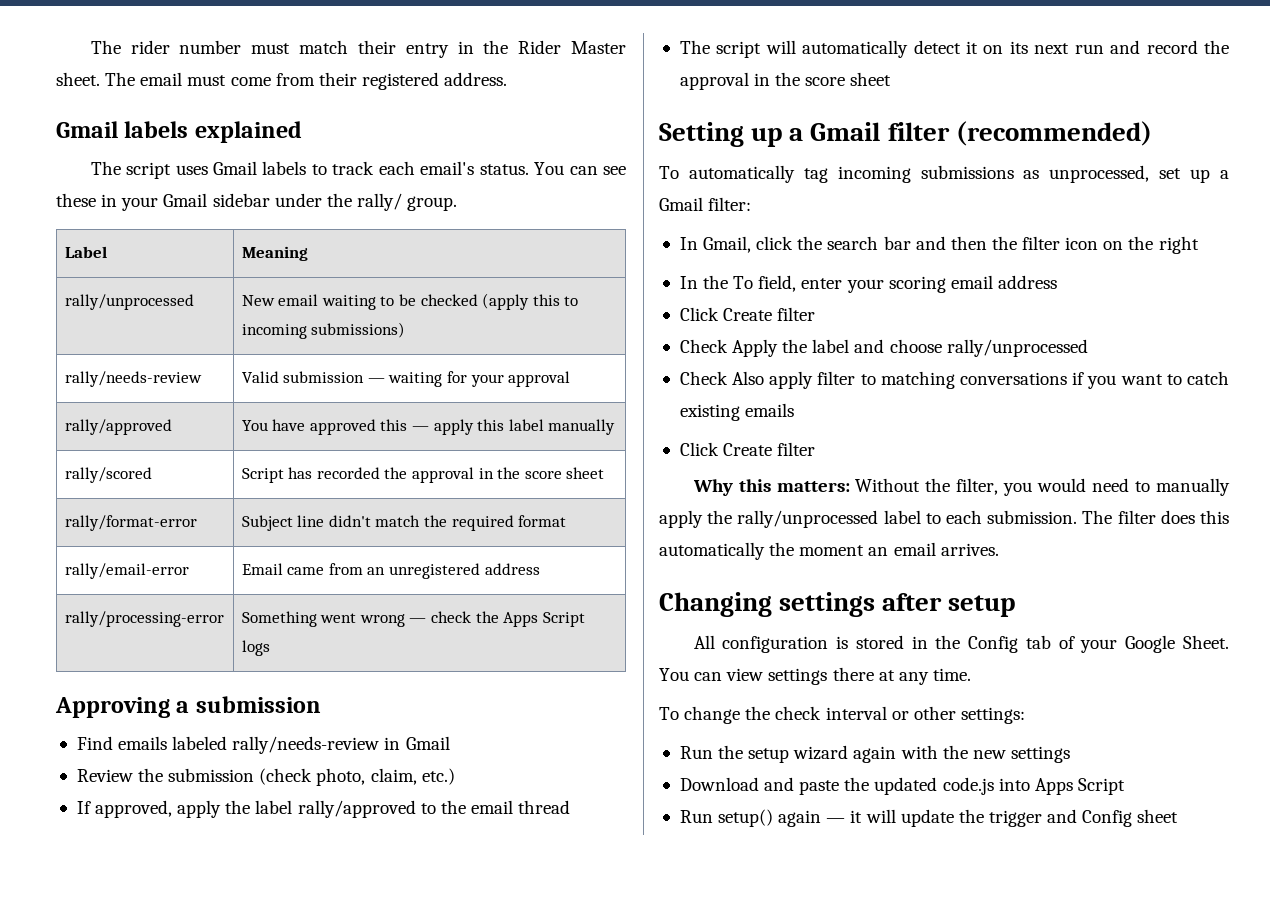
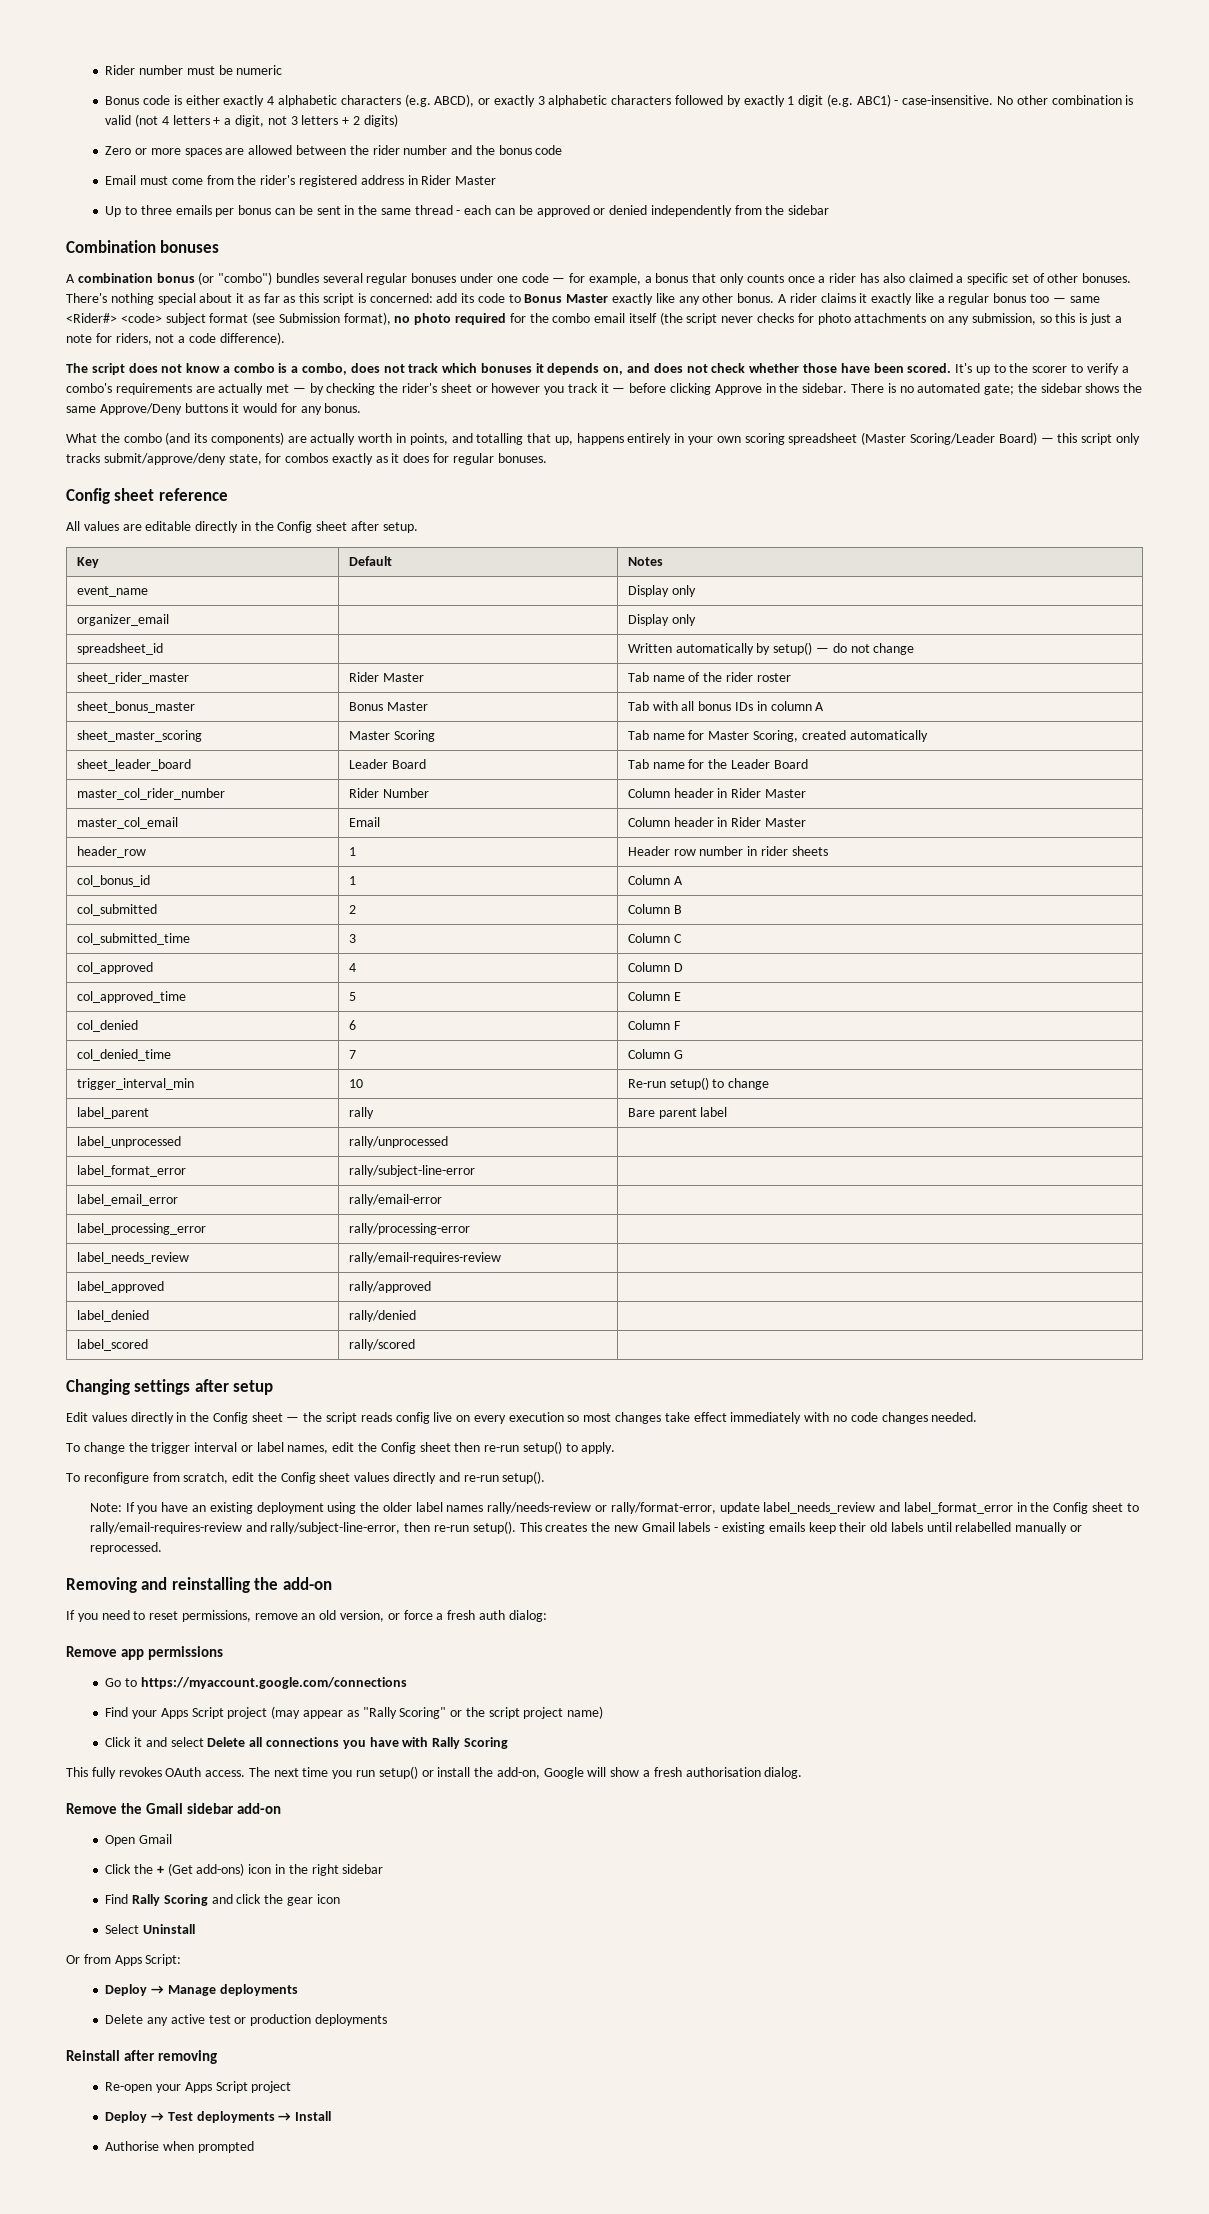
[90,40,626,58] [56,72,508,90] [56,121,302,143] [90,161,626,179] [56,193,458,211] [64,246,107,258] [241,246,308,261] [64,294,194,310] [241,293,579,310] [241,322,406,339] [64,371,202,387] [241,371,571,387] [64,419,172,435] [241,419,616,435] [64,467,152,483] [241,467,605,483] [64,515,197,531] [241,515,567,531] [64,563,189,579] [241,563,540,579] [64,611,224,627] [241,611,585,627] [241,640,270,656] [55,696,321,718] [76,736,450,754] [76,768,455,786] [76,800,571,818] [679,40,1229,58] [679,72,892,90] [659,121,1152,147] [659,165,1229,183] [659,197,752,211] [679,236,1199,254] [679,275,1057,293] [679,307,816,321] [679,339,1088,357] [679,371,1229,389] [679,403,795,421] [679,442,816,456] [692,478,1231,496] [659,510,1229,528] [659,542,999,560] [659,592,1016,617] [693,635,1229,653] [659,667,971,685] The rider number must match their entry in the Rider Master sheet. The email must come from their registered address. // Gmail labels explained // The script uses Gmail labels to track each email's status. You can see these in your Gmail sidebar under the rally/ group. // Label | Meaning // rally/unprocessed | New email waiting to be checked (apply this to incoming submissions) // rally/needs-review | Valid submission — waiting for your approval // rally/approved | You have approved this — apply this label manually // rally/scored | Script has recorded the approval in the score sheet // rally/format-error | Subject line didn't match the required format // rally/email-error | Email came from an unregistered address // rally/processing-error | Something went wrong — check the Apps Script logs // Approving a submission // Find emails labeled rally/needs-review in Gmail // Review the submission (check photo, claim, etc.) // If approved, apply the label rally/approved to the email thread // The script will automatically detect it on its next run and record the approval in the score sheet // Setting up a Gmail filter (recommended) // To automatically tag incoming submissions as unprocessed, set up a Gmail filter: // In Gmail, click the search bar and then the filter icon on the right // In the To field, enter your scoring email address // Click Create filter // Check Apply the label and choose rally/unprocessed // Check Also apply filter to matching conversations if you want to catch existing emails // Click Create filter // Why this matters: Without the filter, you would need to manually apply the rally/unprocessed label to each submission. The filter does this automatically the moment an email arrives. // Changing settings after setup // All configuration is stored in the Config tab of your Google Sheet. You can view settings there at any time. -> [105,65,283,75] [105,94,1134,107] [105,114,398,127] [105,145,563,157] [105,175,497,187] [105,205,830,217] [66,240,220,253] [66,272,1132,285] [66,293,1100,305] [66,312,1122,325] [66,332,285,345] [66,363,1129,375] [66,383,1143,395] [66,403,362,415] [66,432,1140,445] [66,453,547,465] [66,488,228,504] [66,521,418,533] [76,557,99,568] [348,556,392,566] [627,557,663,566] [76,586,148,597] [627,585,696,597] [76,614,169,626] [627,614,696,626] [76,643,163,655] [627,642,915,655] [76,672,189,684] [348,672,424,682] [627,672,791,682] [76,701,195,713] [348,702,428,711] [627,701,825,711] [76,730,202,742] [348,730,435,742] [627,730,928,742] [76,759,191,771] [348,759,426,769] [627,759,808,769] [76,788,225,800] [348,788,429,798] [627,788,807,798] [76,817,178,829] [348,817,380,827] [627,817,807,827] [76,846,146,858] [348,847,356,856] [627,846,828,856] [76,875,150,887] [348,876,356,885] [627,875,683,885] [76,904,157,916] [348,905,356,914] [627,904,682,914] [76,933,190,945] [348,934,356,943] [627,933,682,943] [76,962,153,974] [348,963,356,972] [627,962,683,972] [76,991,186,1003] [348,992,356,1001] [627,991,681,1001] [76,1020,138,1032] [348,1020,356,1030] [627,1020,681,1030] [76,1049,171,1061] [348,1050,356,1059] [627,1049,683,1059] [76,1078,194,1090] [348,1079,363,1088] [627,1077,770,1090] [76,1107,149,1119] [348,1107,374,1119] [627,1107,728,1119] [76,1136,181,1148] [348,1136,448,1148] [76,1165,186,1177] [348,1165,475,1177] [76,1194,178,1206] [348,1194,442,1206] [76,1223,206,1235] [348,1223,470,1235] [76,1252,189,1264] [348,1252,501,1264] [76,1281,164,1293] [348,1281,431,1293] [76,1310,149,1322] [348,1310,416,1322] [76,1339,148,1351] [348,1339,415,1351] [66,1379,274,1395] [66,1412,978,1424] Rider number must be numeric // Bonus code is either exactly 4 alphabetic characters (e.g. ABCD), or exactly 3 alphabetic characters followed by exactly 1 digit (e.g. ABC1) - case-insensitive. No other combination is valid (not 4 letters + a digit, not 3 letters + 2 digits) // Zero or more spaces are allowed between the rider number and the bonus code // Email must come from the rider's registered address in Rider Master // Up to three emails per bonus can be sent in the same thread - each can be approved or denied independently from the sidebar // Combination bonuses // A combination bonus (or "combo") bundles several regular bonuses under one code — for example, a bonus that only counts once a rider has also claimed a specific set of other bonuses. There's nothing special about it as far as this script is concerned: add its code to Bonus Master exactly like any other bonus. A rider claims it exactly like a regular bonus too — same <Rider#> <code> subject format (see Submission format), no photo required for the combo email itself (the script never checks for photo attachments on any submission, so this is just a note for riders, not a code difference). // The script does not know a combo is a combo, does not track which bonuses it depends on, and does not check whether those have been scored. It's up to the scorer to verify a combo's requirements are actually met — by checking the rider's sheet or however you track it — before clicking Approve in the sidebar. There is no automated gate; the sidebar shows the same Approve/Deny buttons it would for any bonus. // What the combo (and its components) are actually worth in points, and totalling that up, happens entirely in your own scoring spreadsheet (Master Scoring/Leader Board) — this script only tracks submit/approve/deny state, for combos exactly as it does for regular bonuses. // Config sheet reference // All values are editable directly in the Config sheet after setup. // Key | Default | Notes // event_name | | Display only // organizer_email | | Display only // spreadsheet_id | | Written automatically by setup() — do not change // sheet_rider_master | Rider Master | Tab name of the rider roster // sheet_bonus_master | Bonus Master | Tab with all bonus IDs in column A // sheet_master_scoring | Master Scoring | Tab name for Master Scoring, created automatically // sheet_leader_board | Leader Board | Tab name for the Leader Board // master_col_rider_number | Rider Number | Column header in Rider Master // master_col_email | Email | Column header in Rider Master // header_row | 1 | Header row number in rider sheets // col_bonus_id | 1 | Column A // col_submitted | 2 | Column B // col_submitted_time | 3 | Column C // col_approved | 4 | Column D // col_approved_time | 5 | Column E // col_denied | 6 | Column F // col_denied_time | 7 | Column G // trigger_interval_min | 10 | Re-run setup() to change // label_parent | rally | Bare parent label // label_unprocessed | rally/unprocessed | // label_format_error | rally/subject-line-error | // label_email_error | rally/email-error | // label_processing_error | rally/processing-error | // label_needs_review | rally/email-requires-review | // label_approved | rally/approved | // label_denied | rally/denied | // label_scored | rally/scored | // Changing settings after setup // Edit values directly in the Config sheet — the script reads config live on every execution so most changes take effect immediately with no code changes needed.
[775,706,822,720] check -> [151,1442,191,1454] trigger
[913,706,1025,724] [679,745,1070,763] [679,777,1125,795] [679,809,1179,827] other settings: // Run the setup wizard again with the new settings // Download and paste the updated code.js into Apps Script // Run setup() again — it will update the trigger and Config sheet -> [256,1441,616,1454] [66,1471,546,1484] [89,1502,1139,1514] [89,1521,1083,1534] [89,1542,162,1554] [66,1577,332,1593] [66,1610,547,1622] [66,1646,224,1660] [105,1677,407,1689] [105,1706,604,1719] [105,1737,508,1749] [66,1766,803,1779] [66,1803,282,1814] [105,1834,173,1846] [105,1863,384,1876] [105,1894,340,1906] [105,1924,196,1934] [66,1954,182,1966] [105,1984,298,1996] [105,2014,387,2026] [66,2050,218,2064] [105,2081,292,2093] [105,2111,332,2123] [105,2141,254,2153] label names, edit the Config sheet then re-run setup() to apply. // To reconfigure from scratch, edit the Config sheet values directly and re-run setup(). // Note: If you have an existing deployment using the older label names rally/needs-review or rally/format-error, update label_needs_review and label_format_error in the Config sheet to rally/email-requires-review and rally/subject-line-error, then re-run setup(). This creates the new Gmail labels - existing emails keep their old labels until relabelled manually or reprocessed. // Removing and reinstalling the add-on // If you need to reset permissions, remove an old version, or force a fresh auth dialog: // Remove app permissions // Go to https://myaccount.google.com/connections // Find your Apps Script project (may appear as "Rally Scoring" or the script project name) // Click it and select Delete all connections you have with Rally Scoring // This fully revokes OAuth access. The next time you run setup() or install the add-on, Google will show a fresh authorisation dialog. // Remove the Gmail sidebar add-on // Open Gmail // Click the + (Get add-ons) icon in the right sidebar // Find Rally Scoring and click the gear icon // Select Uninstall // Or from Apps Script: // Deploy → Manage deployments // Delete any active test or production deployments // Reinstall after removing // Re-open your Apps Script project // Deploy → Test deployments → Install // Authorise when prompted

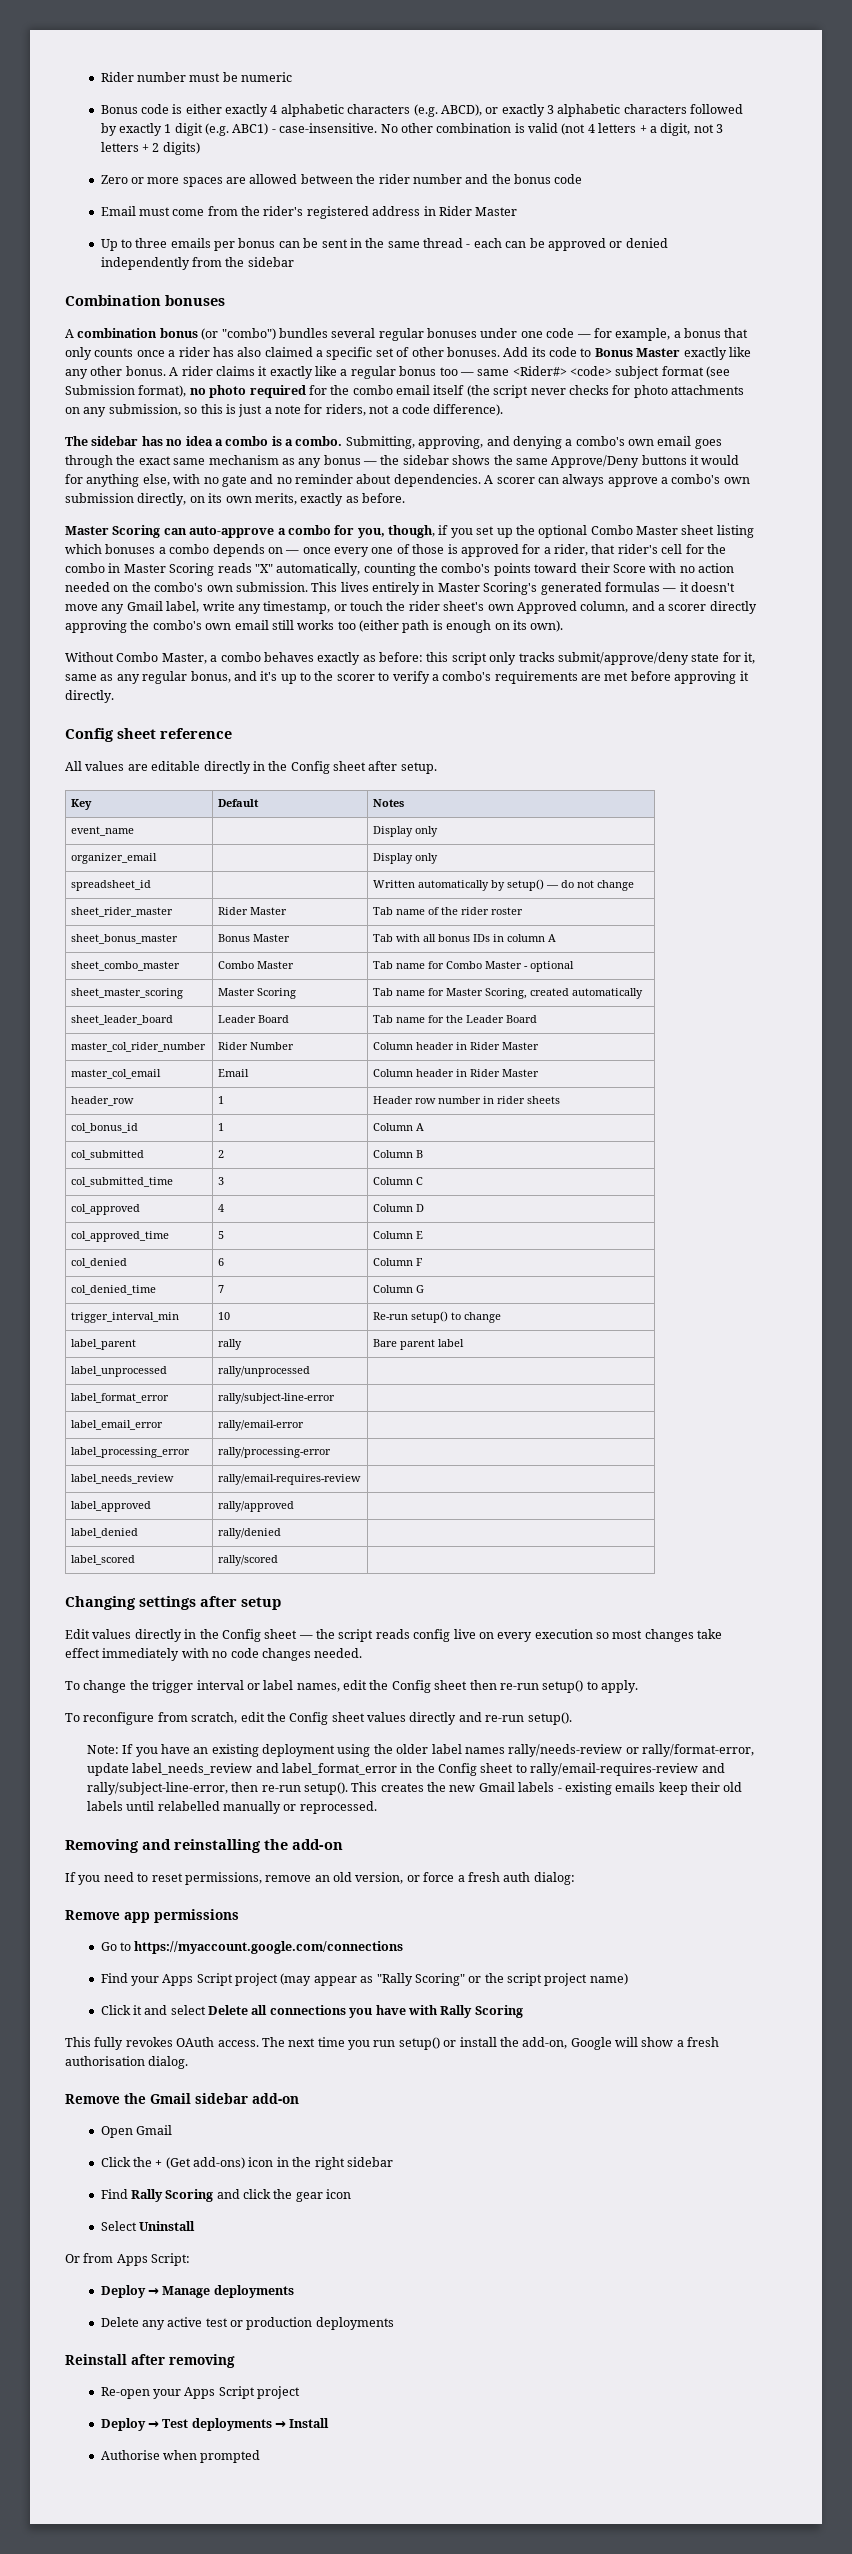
[66,293,458,305] There's nothing special about it as far as this script is concerned: add -> [503,347,529,357] Add
[91,363,973,375] script does not know a combo is a combo, does not track which bonuses it depends on, and does not check whether those have been scored. It's -> [91,436,722,449] [65,455,740,468] [65,474,750,487] [65,493,405,506] [65,525,754,538] [65,544,726,557] [65,563,734,576] [65,582,735,595] [65,601,757,614] [65,620,564,633] [65,652,755,665] [65,671,278,684] sidebar has no idea a combo is a combo. Submitting, approving, and denying a combo's own email goes through the exact same mechanism as any bonus — the sidebar shows the same Approve/Deny buttons it would for anything else, with no gate and no reminder about dependencies. A scorer can always approve a combo's own submission directly, on its own merits, exactly as before. // Master Scoring can auto-approve a combo for you, though, if you set up the optional Combo Master sheet listing which bonuses a combo depends on — once every one of those is approved for a rider, that rider's cell for the combo in Master Scoring reads "X" automatically, counting the combo's points toward their Score with no action needed on the combo's own submission. This lives entirely in Master Scoring's generated formulas — it doesn't move any Gmail label, write any timestamp, or touch the rider sheet's own Approved column, and a scorer directly approving the combo's own email still works too (either path is enough on its own). // Without Combo Master, a combo behaves exactly as before: this script only tracks submit/approve/deny state for it, same as any regular bonus, and it's
[218,383,1143,395] [66,403,362,415] [66,432,1140,445] [66,453,547,465] actually met — by checking the rider's sheet or however you track it — before clicking Approve in the sidebar. There is no automated gate; the sidebar shows the same Approve/Deny buttons it would for any bonus. // What the combo (and its components) are actually worth in points, and totalling that up, happens entirely in your own scoring spreadsheet (Master Scoring/Leader Board) — this script only tracks submit/approve/deny state, for combos exactly as it does for regular bonuses. -> [604,671,749,684] [65,690,114,703] met before approving it directly.
(825, 706) none -> [71,961,181,971] [218,961,295,969] [373,961,575,972] // sheet_combo_master | Combo Master | Tab name for Combo Master - optional

